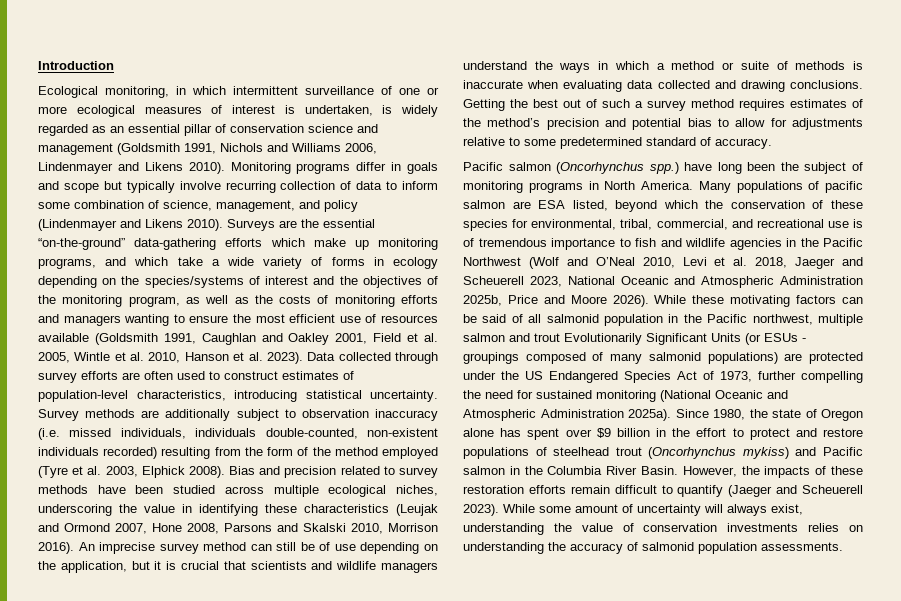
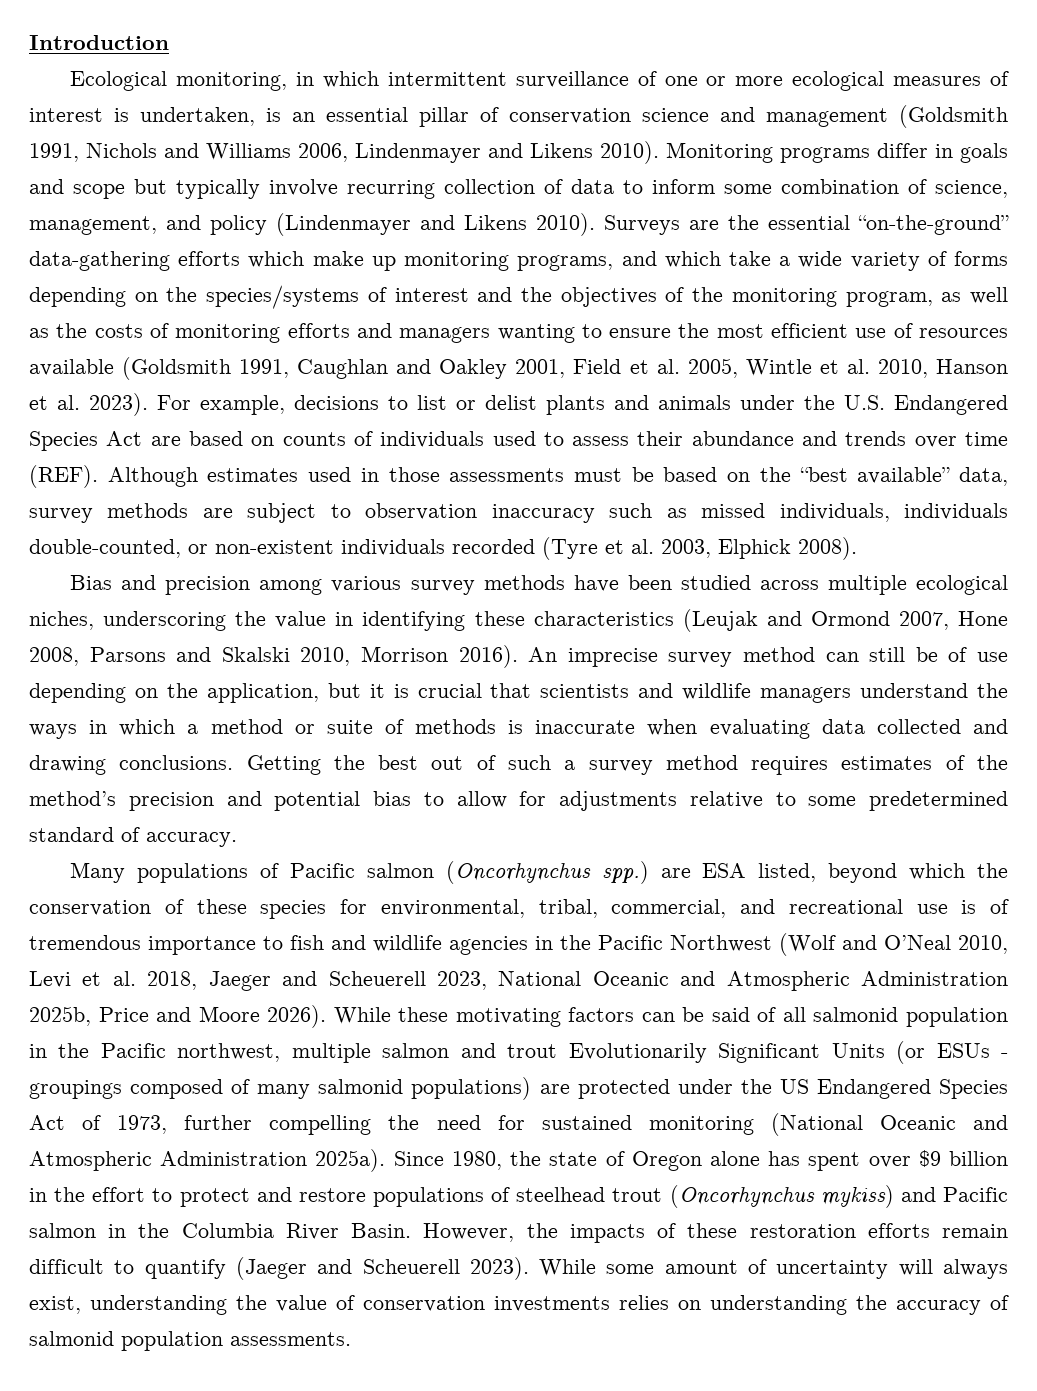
[401,105,438,117] [38,124,106,136] widely regarded as -> (281, 115) none
[373,257,438,269] in ecology -> (1008, 258) none
[307,352,439,364] [38,371,354,383] [38,390,438,402] [38,409,79,421] Data collected through survey efforts are often used to construct estimates of population-level characteristics, introducing statistical uncertainty. Survey -> [157,395,1008,415] [29,431,1008,451] [29,465,1008,488] [29,508,93,523] For example, decisions to list or delist plants and animals under the U.S. Endangered Species Act are based on counts of individuals used to assess their abundance and trends over time (REF). Although estimates used in those assessments must be based on the “best available” data, survey
[165,409,231,421] additionally -> (233, 513) none
[38,428,60,440] (i.e. -> [609,503,687,518] such as
(358, 433) none -> [188,544,208,554] or
[103,447,439,459] recorded) resulting from the form of the method employed -> [452,539,535,554] recorded
(225, 472) none -> (857, 548) //
[340,466,395,475] related to -> [259,576,402,595] among various
(772, 143) none -> [70,862,279,883] Many populations of
[684,162,863,174] [463,181,863,193] [463,200,505,209] have long been the subject of monitoring programs in North America. Many populations of pacific salmon -> (649, 872) none

